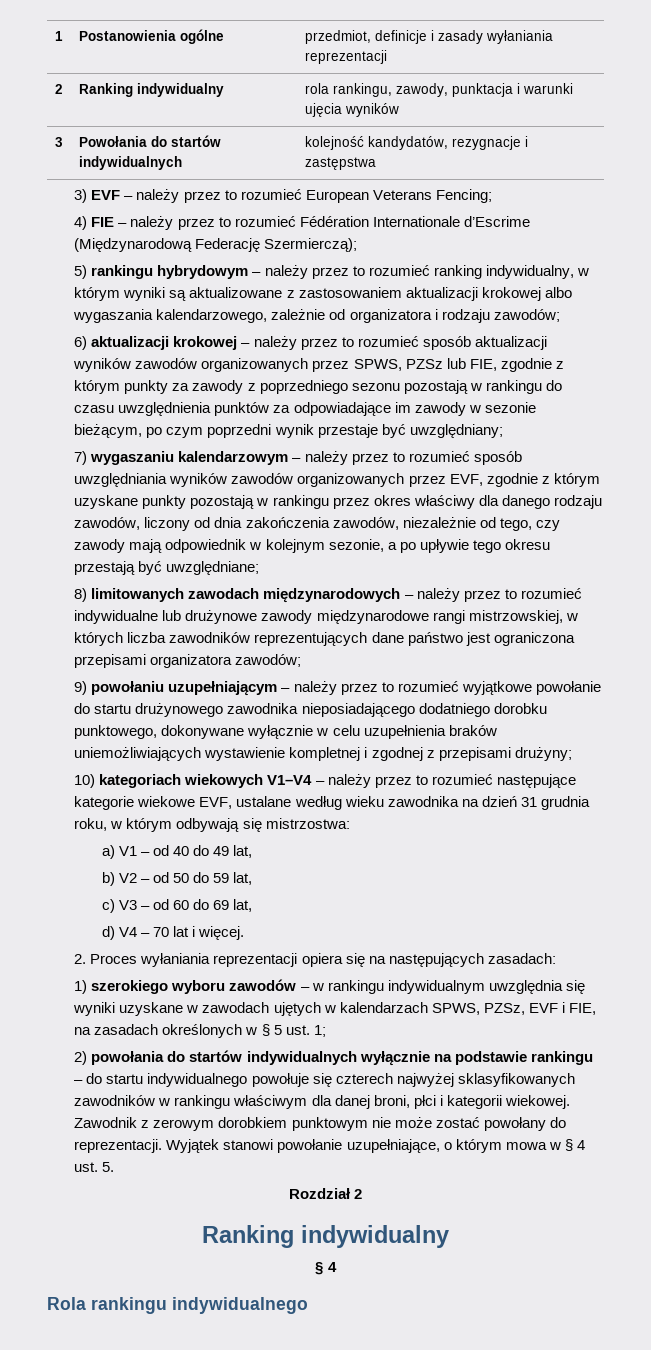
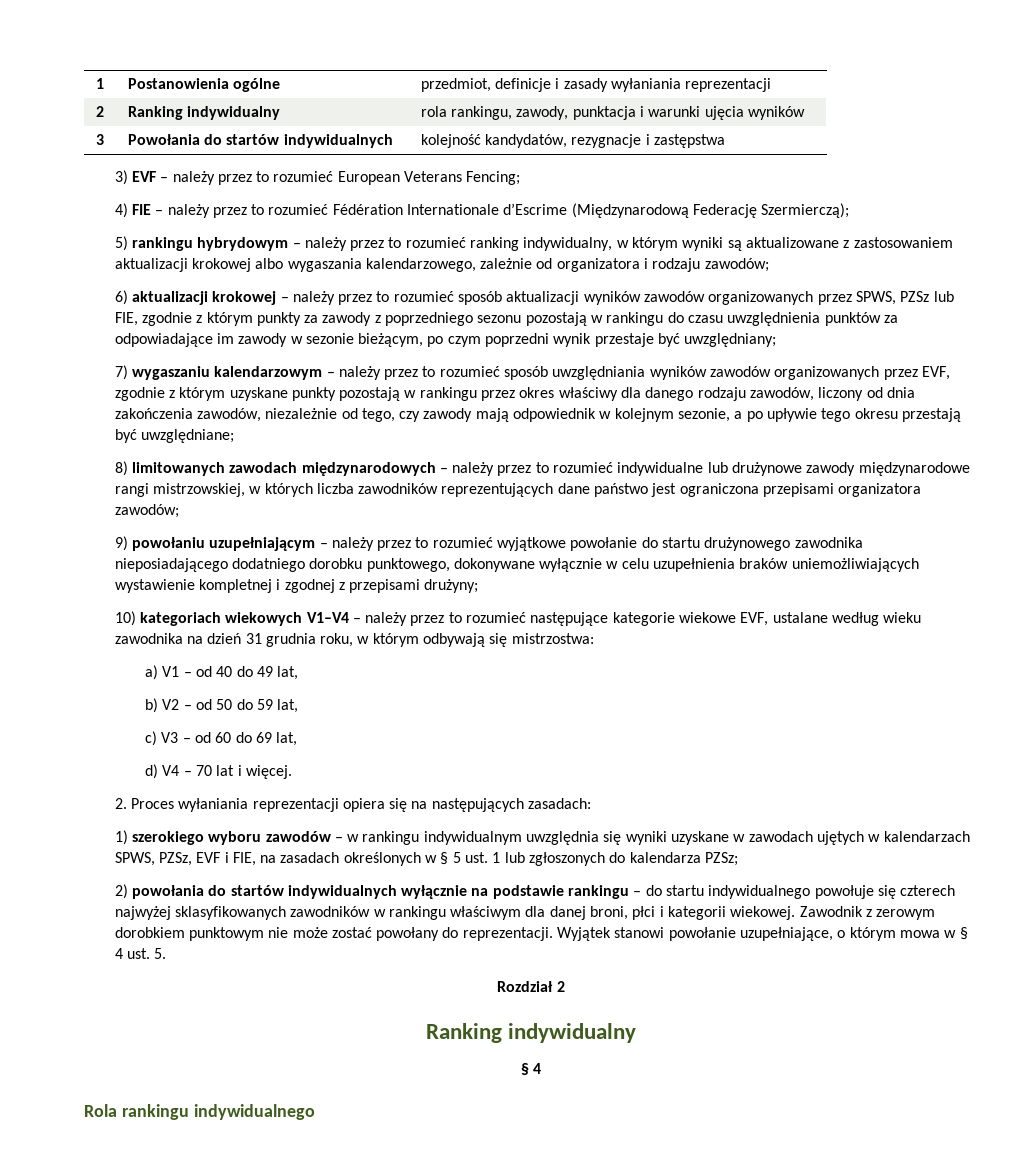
[313,1025,326,1037] 1; -> [492,852,739,866] 1 lub zgłoszonych do kalendarza PZSz;

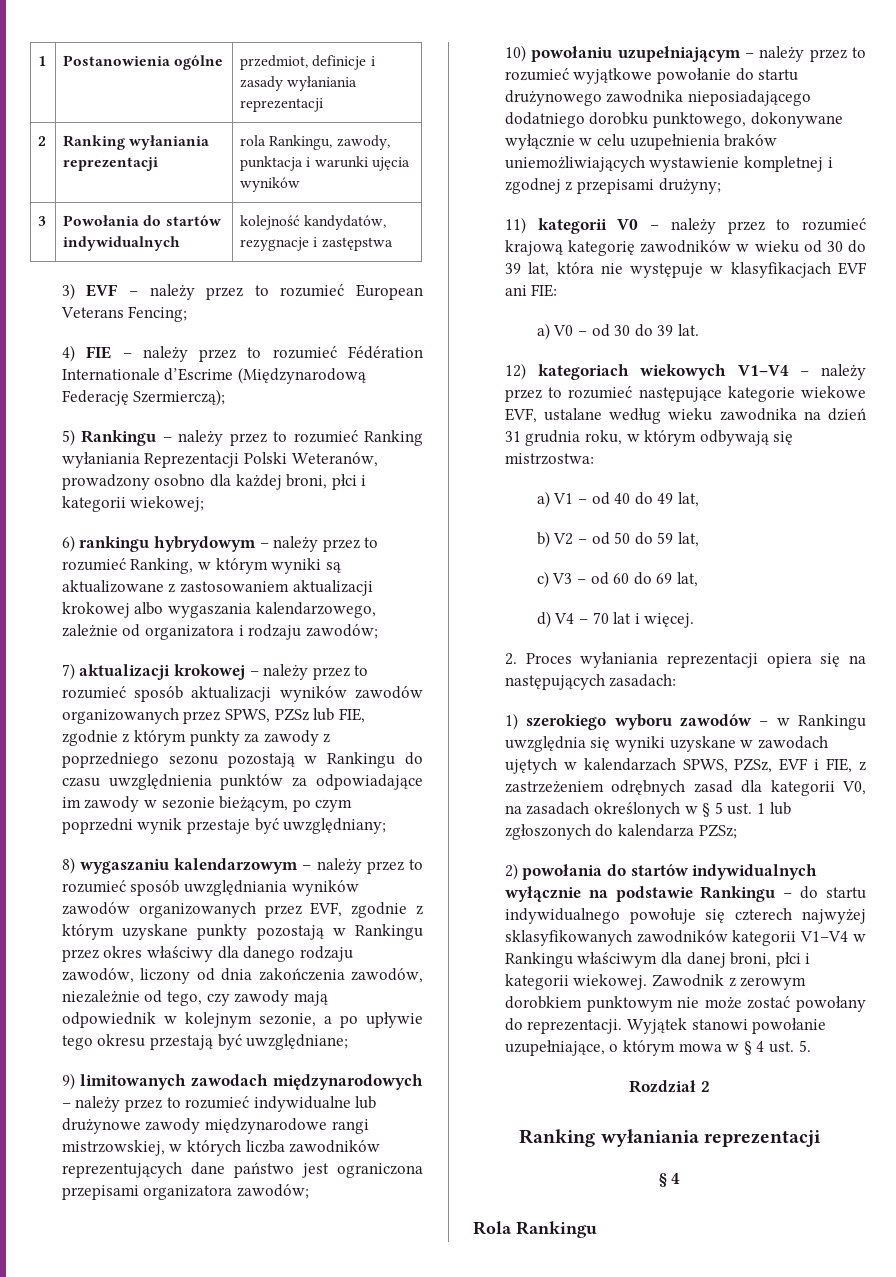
[186,106,280,120] indywidualny -> [129,135,210,150] [63,157,159,171] wyłaniania reprezentacji
[450,106,512,120] rankingu, -> [269,135,333,150] Rankingu,
(128, 243) none -> [81,430,424,446] [61,452,378,468] [61,474,367,490] [61,496,205,512] [61,535,75,552] Rankingu – należy przez to rozumieć Ranking wyłaniania Reprezentacji Polski Weteranów, prowadzony osobno dla każdej broni, płci i kategorii wiekowej; // 6)
[470,237,613,251] ranking indywidualny, -> [130,558,194,574] Ranking,
[114,290,128,305] 6) -> [61,663,75,680] 7)
[606,312,664,326] rankingu -> [327,752,396,768] Rankingu
[114,365,128,380] 7) -> [61,857,75,874] 8)
[419,387,477,401] rankingu -> [355,924,423,940] Rankingu
[114,461,128,476] 8) -> [61,1073,75,1090] 9)
[114,536,128,551] 9) -> [504,45,526,62] 10)
[114,611,136,626] 10) -> [504,217,866,234] [504,240,867,256] [504,262,867,278] [504,284,558,297] [536,323,699,340] [504,363,526,380] 11) kategorii V0 – należy przez to rozumieć krajową kategorię zawodników w wieku od 30 do 39 lat, która nie występuje w klasyfikacjach EVF ani FIE: // a) V0 – od 30 do 39 lat. // 12)
[362,831,522,845] rankingu indywidualnym -> [798,714,866,730] Rankingu
(256, 859) none -> [859,761,866,771] [504,780,866,796] z zastrzeżeniem odrębnych zasad dla kategorii V0,
[568,885,630,899] rankingu -> [700,886,776,902] Rankingu
[373,906,446,920] w rankingu -> [732,930,866,946] [504,952,573,968] kategorii V1–V4 w Rankingu
[508,1023,637,1043] indywidualny -> [600,1129,821,1147] wyłaniania reprezentacji
[121,1104,315,1120] rankingu indywidualnego -> [516,1221,597,1238] Rankingu

